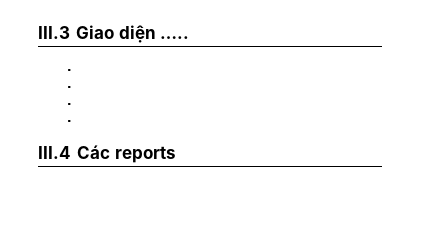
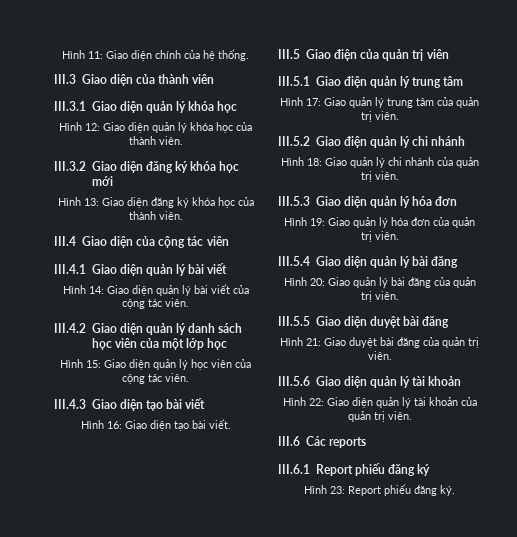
[38,25,190,43] [67,69,73,71] [67,86,73,88] [67,103,73,105] [67,120,73,122] [38,145,176,163] III.3 Giao diện ….. // . // . // . // . // III.4 Các reports -> [62,49,249,61] [54,74,215,86] [54,101,238,113] [59,122,252,133] [128,136,183,145] [54,161,240,173] [91,176,113,186] [57,197,254,208] [128,211,183,220] [54,236,229,248] [54,263,228,276] [62,284,249,296] [122,298,189,309] [54,323,243,335] [91,338,228,350] [60,359,251,370] [122,373,189,384] [54,398,205,411] [80,419,231,431] [278,49,449,61] [278,76,464,88] [280,97,479,108] [360,111,399,122] [278,136,466,148] [280,157,479,168] [360,171,399,182] [278,196,458,208] [284,217,475,228] [360,231,399,242] [278,256,459,268] [283,277,476,288] [360,291,399,302] [278,316,449,328] [280,337,479,348] [367,351,392,360] [278,376,462,388] [282,397,477,408] [347,411,412,422] [278,436,366,448] [278,463,430,476] [304,484,455,496] Hình 11: Giao diện chính của hệ thống. // III.3 Giao diện của thành viên // III.3.1 Giao diện quản lý khóa học // Hình 12: Giao diện quản lý khóa học của thành viên. // III.3.2 Giao diện đăng ký khóa học mới // Hình 13: Giao diện đăng ký khóa học của thành viên. // III.4 Giao diện của cộng tác viên // III.4.1 Giao diện quản lý bài viết // Hình 14: Giao diện quản lý bài viết của cộng tác viên. // III.4.2 Giao diện quản lý danh sách học viên của một lớp học // Hình 15: Giao diện quản lý học viên của cộng tác viên. // III.4.3 Giao diện tạo bài viết // Hình 16: Giao diện tạo bài viết. // III.5 Giao điện của quản trị viên // III.5.1 Giao điện quản lý trung tâm // Hình 17: Giao quản lý trung tâm của quản trị viên. // III.5.2 Giao điện quản lý chi nhánh // Hình 18: Giao quản lý chi nhánh của quản trị viên. // III.5.3 Giao diện quản lý hóa đơn // Hình 19: Giao quản lý hóa đơn của quản trị viên. // III.5.4 Giao diện quản lý bài đăng // Hình 20: Giao quản lý bài đăng của quản trị viên. // III.5.5 Giao diện duyệt bài đăng // Hình 21: Giao duyệt bài đăng của quản trị viên. // III.5.6 Giao diện quản lý tài khoản // Hình 22: Giao diện quản lý tài khoản của quản trị viên. // III.6 Các reports // III.6.1 Report phiếu đăng ký // Hình 23: Report phiếu đăng ký.

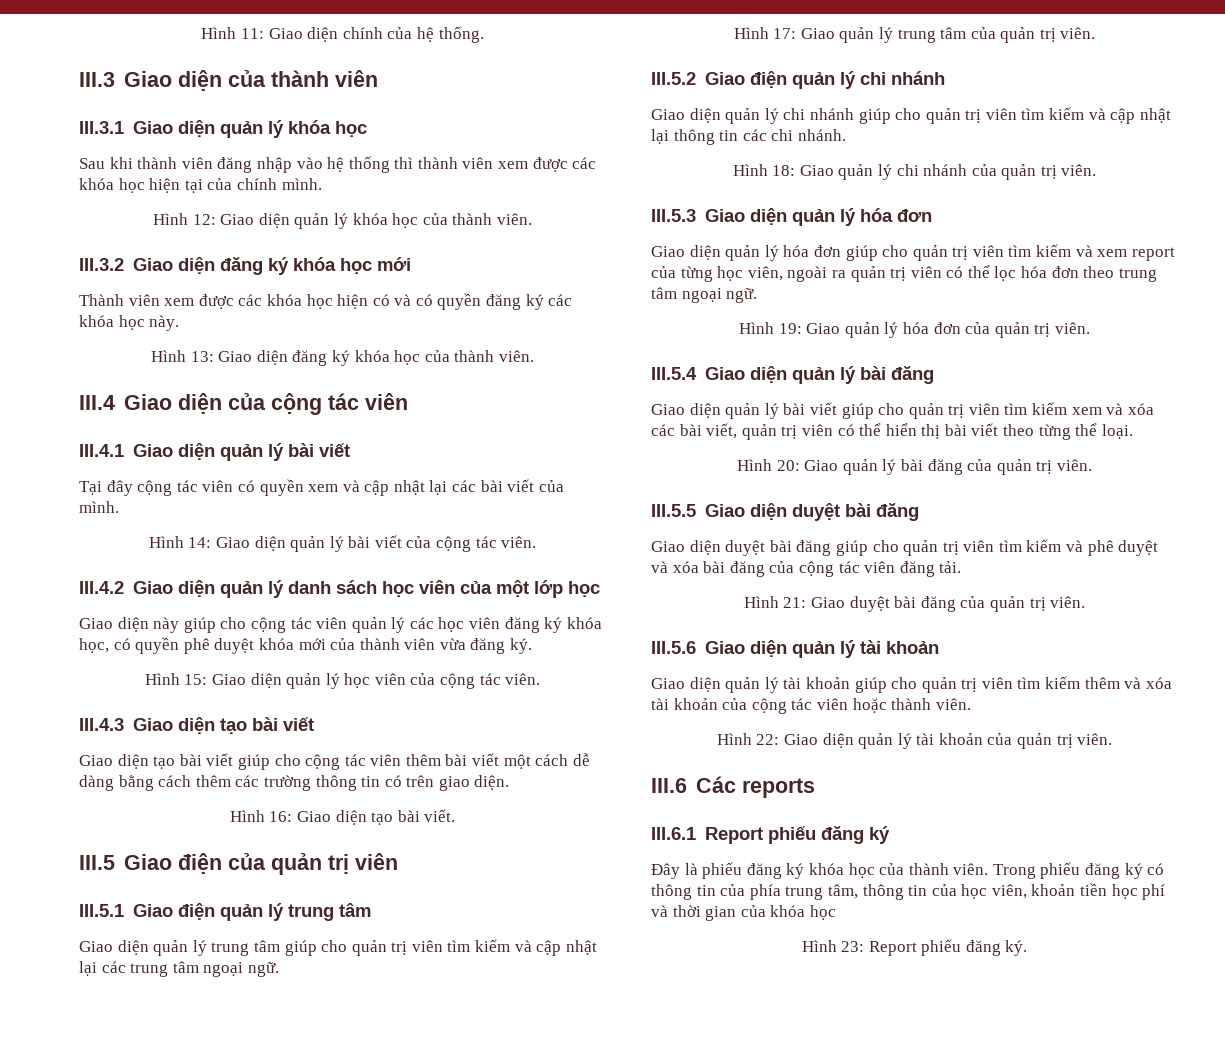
(238, 107) none -> [79,156,597,173] [79,178,322,193] // Sau khi thành viên đăng nhập vào hệ thống thì thành viên xem được các khóa học hiện tại của chính mình.
(113, 181) none -> [79,293,573,310] [79,315,180,331] // Thành viên xem được các khóa học hiện có và có quyền đăng ký các khóa học này.
(228, 268) none -> [79,479,564,496] [79,501,119,513] // Tại đây cộng tác viên có quyền xem và cập nhật lại các bài viết của mình.
(228, 344) none -> [79,617,602,633] [79,637,533,654] // Giao diện này giúp cho cộng tác viên quản lý các học viên đăng ký khóa học, có quyền phê duyệt khóa mới của thành viên vừa đăng ký.
(205, 403) none -> [79,753,590,770] [79,775,510,791] // Giao diện tạo bài viết giúp cho cộng tác viên thêm bài viết một cách dễ dàng bằng cách thêm các trường thông tin có trên giao diện.
(464, 81) none -> [79,939,597,956] [79,961,279,977] // Giao diện quản lý trung tâm giúp cho quản trị viên tìm kiếm và cập nhật lại các trung tâm ngoại ngữ.
(466, 141) none -> [651,107,1171,124] [651,129,846,145] // Giao diện quản lý chi nhánh giúp cho quản trị viên tìm kiếm và cập nhật lại thông tin các chi nhánh.
(458, 201) none -> [651,244,1175,261] [651,265,1157,282] [651,287,758,303] // Giao diện quản lý hóa đơn giúp cho quản trị viên tìm kiếm và xem report của từng học viên, ngoài ra quản trị viên có thể lọc hóa đơn theo trung tâm ngoại ngữ.
(459, 262) none -> [651,402,1154,419] [651,423,1133,440] // Giao diện quản lý bài viết giúp cho quản trị viên tìm kiếm xem và xóa các bài viết, quản trị viên có thể hiển thị bài viết theo từng thể loại.
(449, 322) none -> [651,539,1159,556] [651,561,962,577] // Giao diện duyệt bài đăng giúp cho quản trị viên tìm kiếm và phê duyệt và xóa bài đăng của cộng tác viên đăng tải.
(462, 381) none -> [651,676,1172,693] [651,698,971,714] // Giao diện quản lý tài khoản giúp cho quản trị viên tìm kiếm thêm và xóa tài khoản của cộng tác viên hoặc thành viên.
(430, 470) none -> [651,862,1165,879] [651,883,1166,900] [651,905,836,921] // Đây là phiếu đăng ký khóa học của thành viên. Trong phiếu đăng ký có thông tin của phía trung tâm, thông tin của học viên, khoản tiền học phí và thời gian của khóa học

